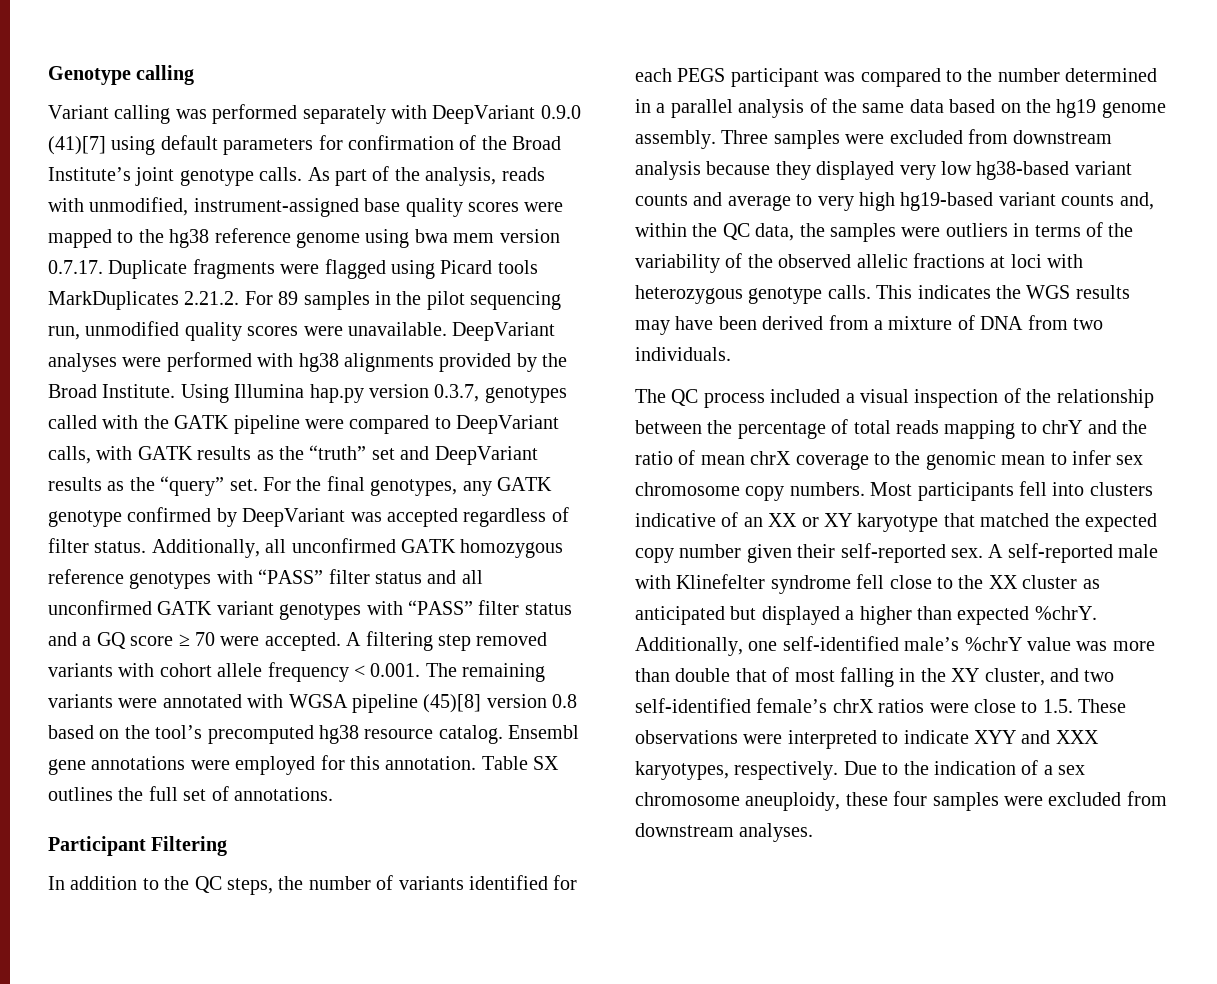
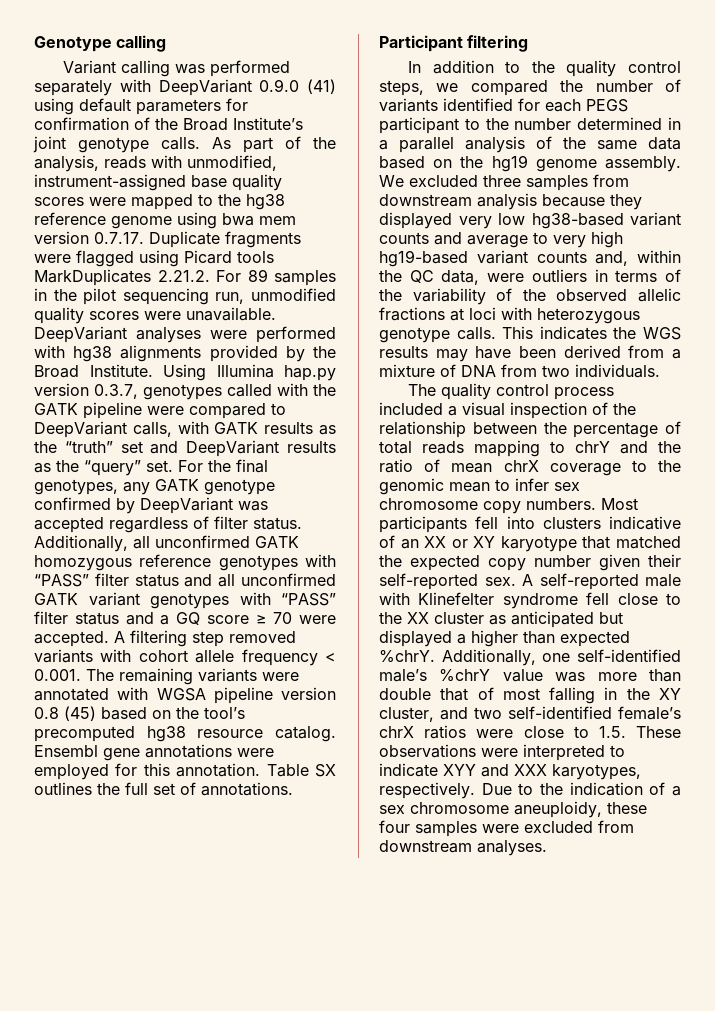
[48,136,106,155] (41)[7] -> [307,79,336,94] (41)
[423,694,482,713] (45)[8] -> (273, 695) none
(578, 701) none -> [64,706,96,721] (45)
[151,836,228,856] Filtering -> [467,35,529,52] filtering
[194,876,273,895] QC steps, -> [566,60,681,77] [379,80,548,96] quality control steps, we compared
[824,68,941,87] was compared -> (459, 125) none
[721,130,963,149] Three samples were excluded -> [379,175,588,191] We excluded three samples
[799,223,896,242] the samples -> (480, 277) none
[671,389,699,406] QC -> [441,383,550,400] quality control

